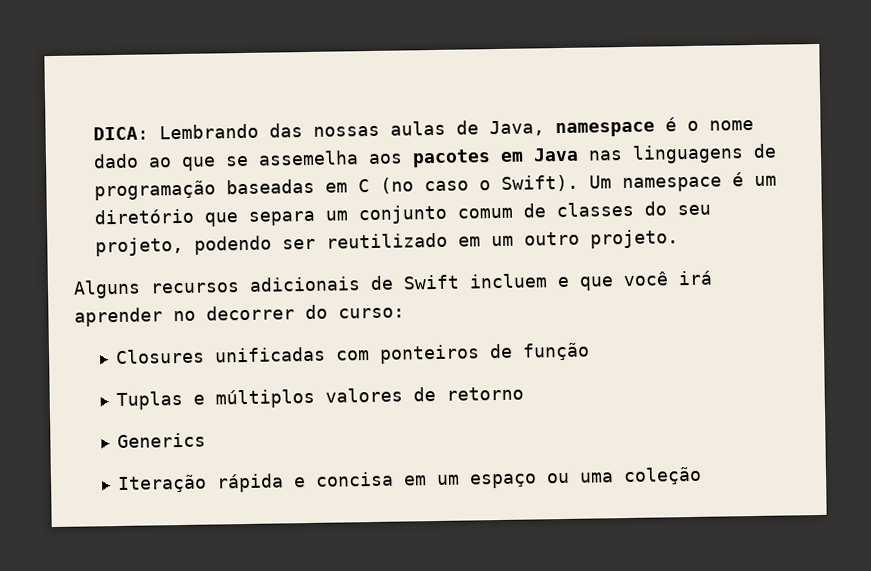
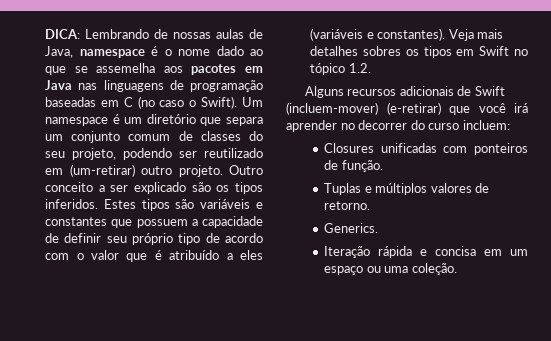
[268,123,303,138] das -> [154,29,169,39] de
[490,235,514,247] um -> [69,164,135,177] (um-retirar)
(679, 239) none -> [229,165,263,175] [45,182,263,194] [45,199,263,211] [45,216,263,228] [45,233,263,245] [45,250,263,262] [310,28,504,41] [310,46,528,58] [310,63,371,75] Outro conceito a ser explicado são os tipos inferidos. Estes tipos são variáveis e constantes que possuem a capacidade de definir seu próprio tipo de acordo com o valor que é atribuído a eles (variáveis e constantes). Veja mais detalhes sobres os tipos em Swift no tópico 1.2.
[469,273,570,289] incluem e -> [286,102,441,115] (incluem-mover) (e-retirar)
[338,307,405,319] curso: -> [428,120,510,130] curso incluem:
[522,342,591,361] função -> [341,160,383,172] função.
[446,386,525,401] [117,432,207,449] retorno // Generics -> [324,201,371,210] [324,223,379,233] retorno. // Generics.
[623,466,703,486] coleção -> [411,263,457,275] coleção.

